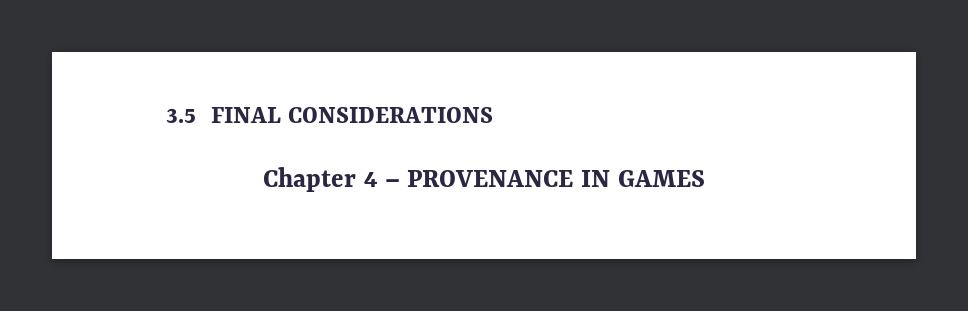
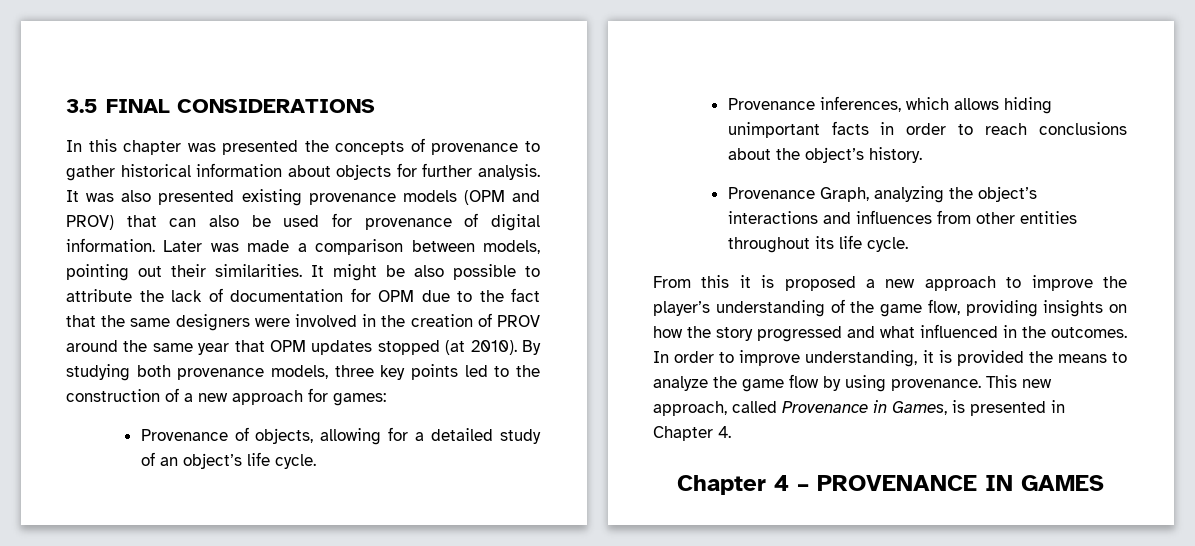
(494, 115) none -> [66,138,540,155] [66,163,540,181] [66,189,540,206] [66,213,540,231] [66,238,540,255] [66,264,540,281] [66,288,540,302] [66,313,540,331] [66,340,541,355] [66,364,541,381] [66,388,386,406] [140,427,541,445] [140,452,316,469] [727,96,1052,114] [727,121,1127,138] [727,147,922,163] [727,186,1037,203] [727,210,1077,224] [727,235,908,253] [653,275,1127,291] [653,299,1127,317] [653,324,1127,342] [653,350,1127,367] [653,374,1052,392] [653,400,1065,416] [653,426,731,441] // In this chapter was presented the concepts of provenance to gather historical information about objects for further analysis. It was also presented existing provenance models (OPM and PROV) that can also be used for provenance of digital information. Later was made a comparison between models, pointing out their similarities. It might be also possible to attribute the lack of documentation for OPM due to the fact that the same designers were involved in the creation of PROV around the same year that OPM updates stopped (at 2010). By studying both provenance models, three key points led to the construction of a new approach for games: // Provenance of objects, allowing for a detailed study of an object’s life cycle. // Provenance inferences, which allows hiding unimportant facts in order to reach conclusions about the object’s history. // Provenance Graph, analyzing the object’s interactions and influences from other entities throughout its life cycle. // From this it is proposed a new approach to improve the player’s understanding of the game flow, providing insights on how the story progressed and what influenced in the outcomes. In order to improve understanding, it is provided the means to analyze the game flow by using provenance. This new approach, called Provenance in Games, is presented in Chapter 4.

